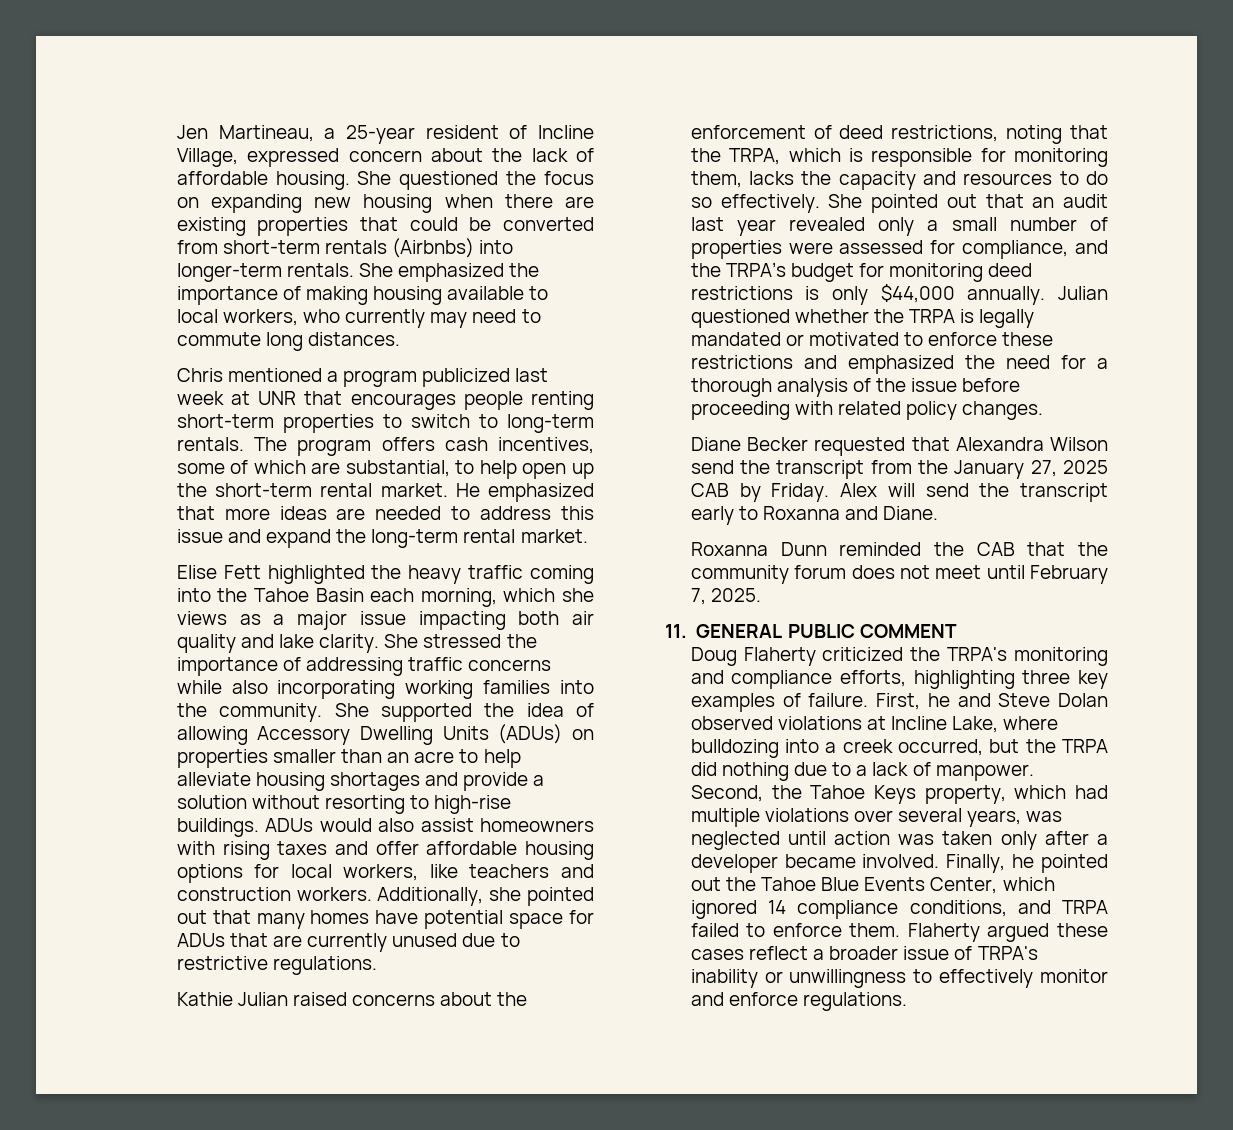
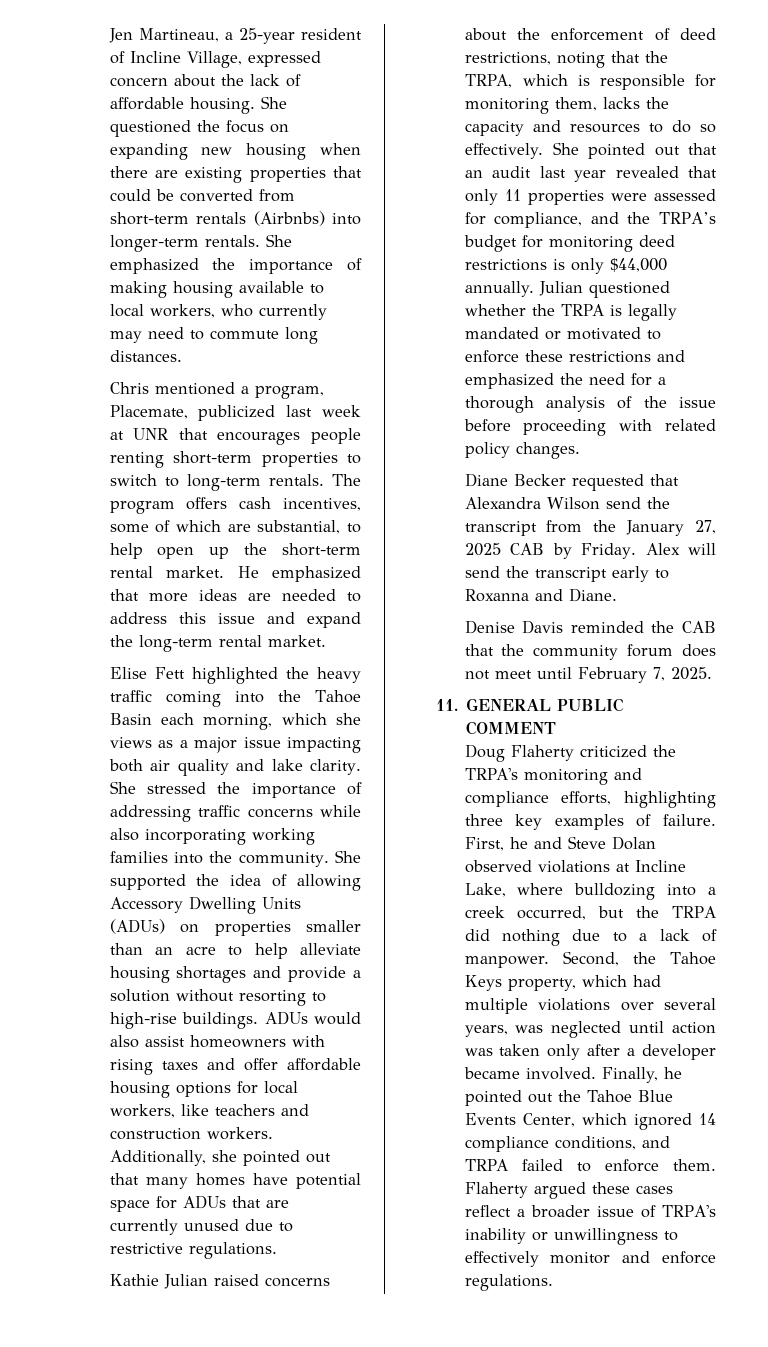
[343,370,418,387] program -> [254,386,324,399] [109,405,188,419] program, Placemate,
[878,217,1108,236] only a small number of -> [688,166,717,178] [464,189,521,205] that only 11
[690,542,827,556] Roxanna Dunn -> [464,620,564,634] Denise Davis

